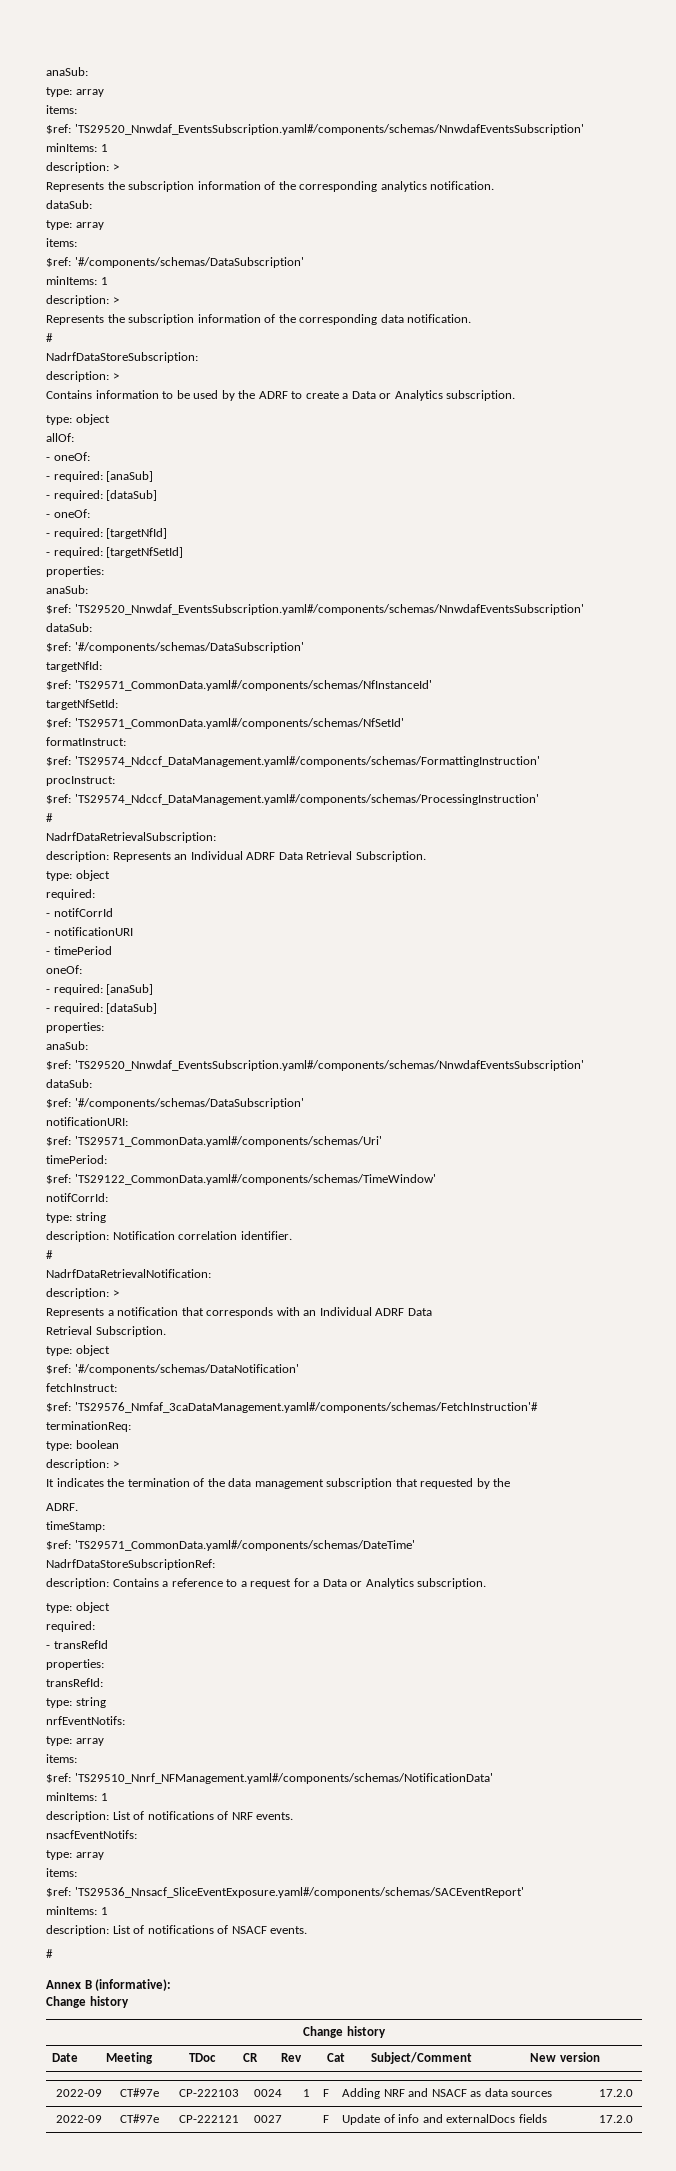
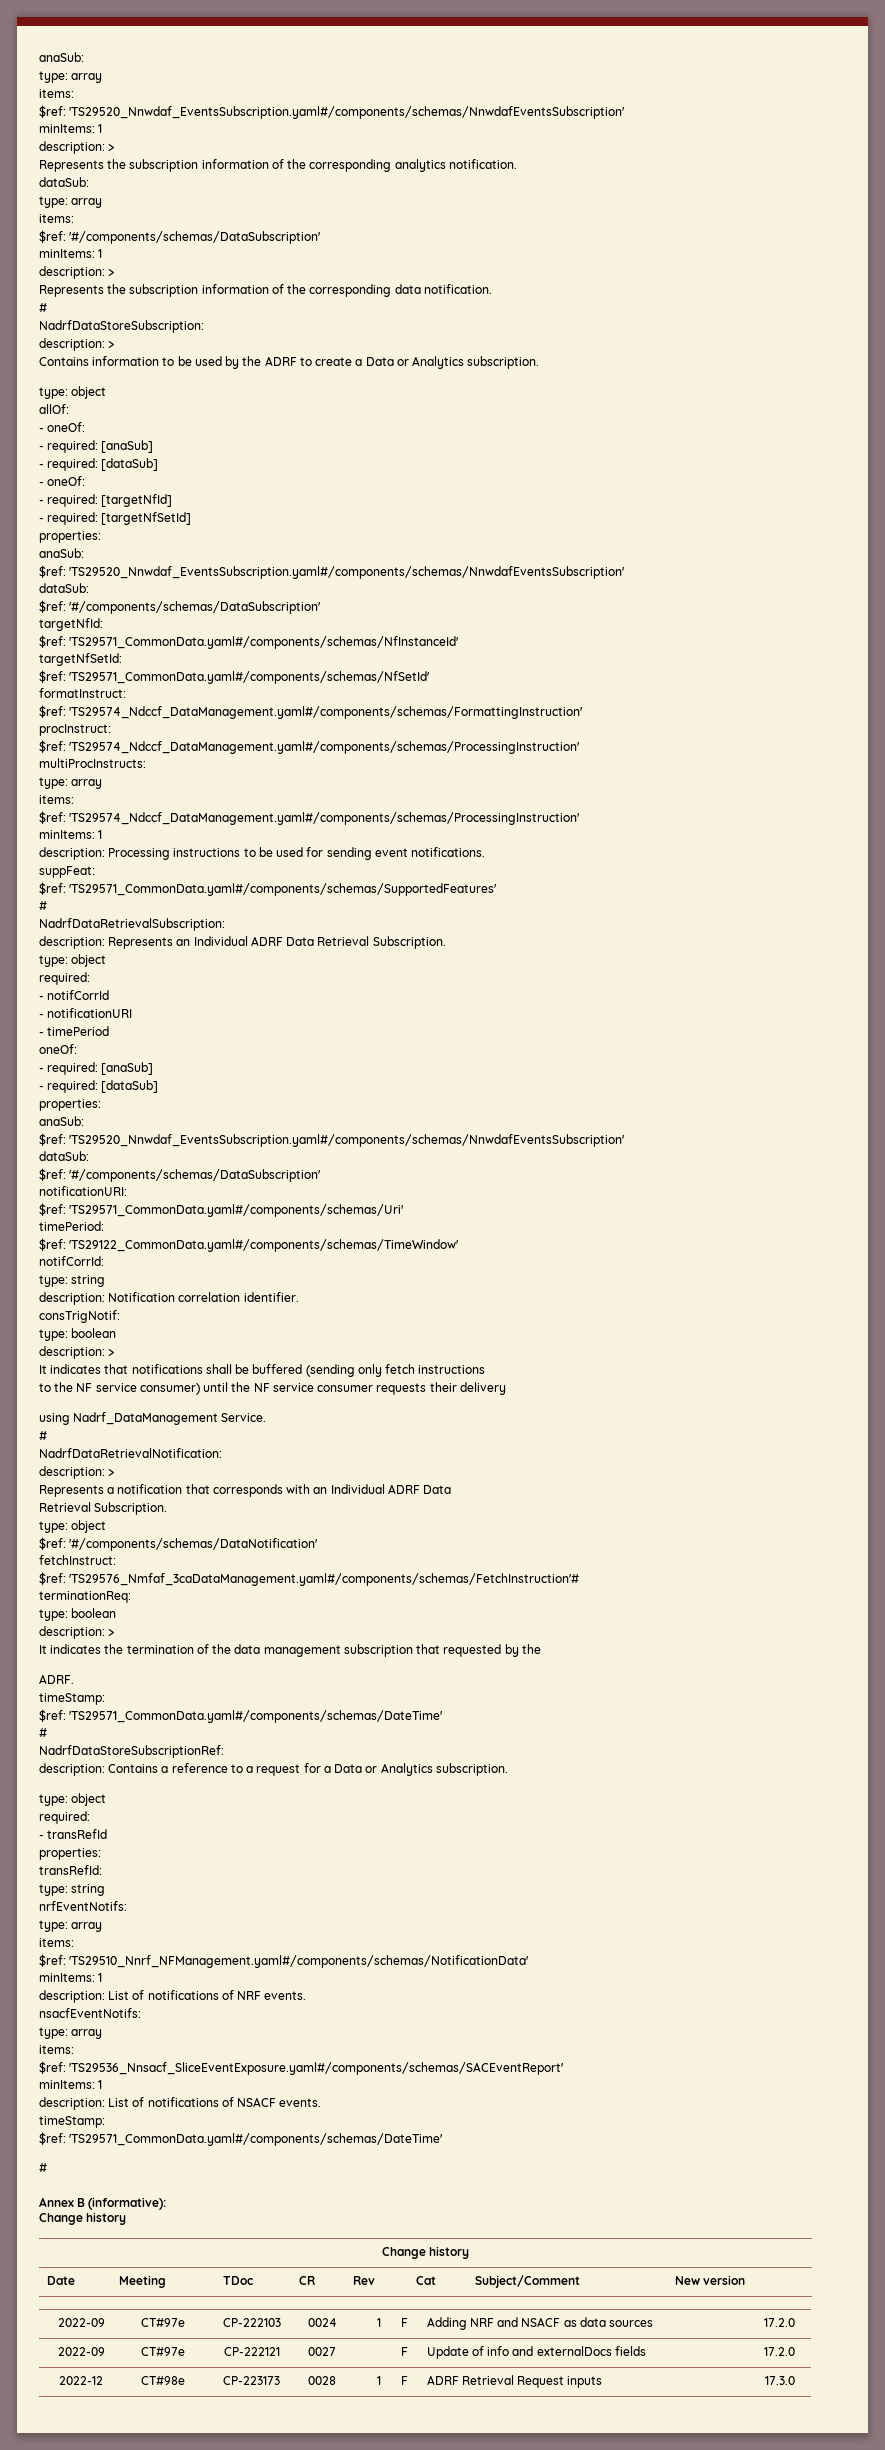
(539, 799) none -> [39,758,146,768] [39,777,103,789] [39,795,74,804] [39,811,580,825] [39,830,103,839] [39,847,486,860] [39,866,95,878] [39,882,497,896] // multiProcInstructs: // type: array // items: // $ref: 'TS29574_Ndccf_DataManagement.yaml#/components/schemas/ProcessingInstruction' // minItems: 1 // description: Processing instructions to be used for sending event notifications. // suppFeat: // $ref: 'TS29571_CommonData.yaml#/components/schemas/SupportedFeatures'
(292, 1235) none -> [39,1310,120,1323] [39,1328,117,1341] [39,1346,115,1359] [39,1364,486,1377] [39,1382,506,1395] [39,1412,267,1425] // consTrigNotif: // type: boolean // description: > // It indicates that notifications shall be buffered (sending only fetch instructions // to the NF service consumer) until the NF service consumer requests their delivery // using Nadrf_DataManagement Service.
(415, 1545) none -> [39,1728,47,1737] // #
(308, 1930) none -> [39,2116,105,2128] [39,2132,443,2146] // timeStamp: // $ref: 'TS29571_CommonData.yaml#/components/schemas/DateTime'
(633, 2119) none -> [59,2376,103,2385] [140,2376,185,2385] [223,2376,280,2385] [307,2376,336,2385] [377,2376,382,2385] [400,2376,408,2385] [426,2375,603,2388] [764,2376,795,2385] // 2022-12 | CT#98e | CP-223173 | 0028 | 1 | F | ADRF Retrieval Request inputs | 17.3.0

